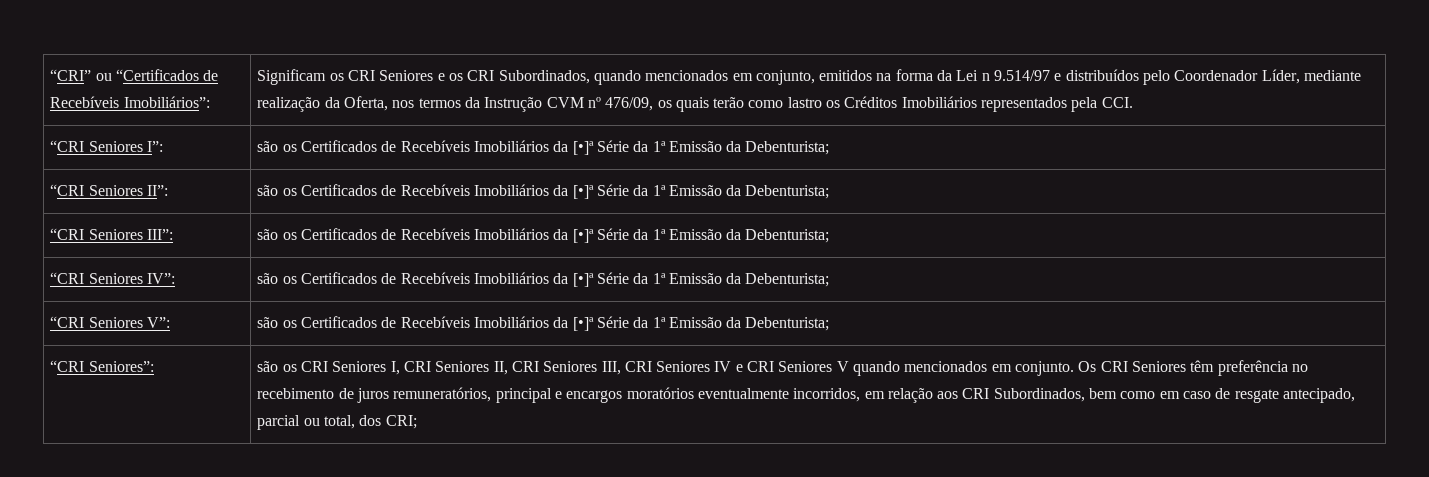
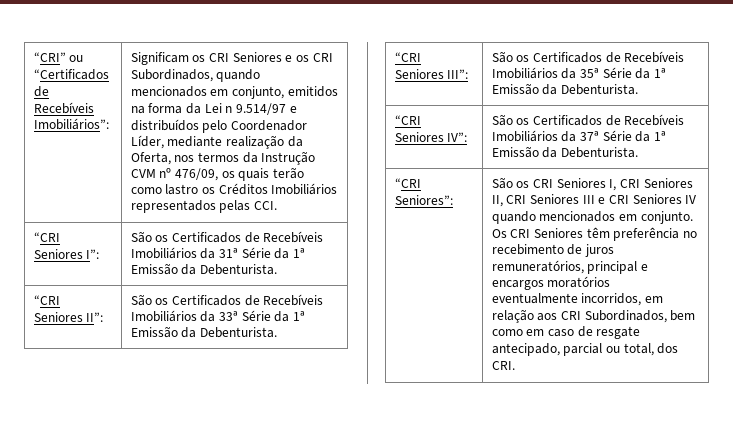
[1071,97,1098,112] pela -> [219,200,251,213] pelas
[257,140,830,155] são os Certificados de Recebíveis Imobiliários da [•]ª Série da 1ª Emissão da Debenturista; -> [130,231,324,243] [130,247,305,259] [130,263,277,275] São os Certificados de Recebíveis Imobiliários da 31ª Série da 1ª Emissão da Debenturista.
[257,184,830,199] são os Certificados de Recebíveis Imobiliários da [•]ª Série da 1ª Emissão da Debenturista; -> [130,294,324,306] [130,310,305,322] [130,326,277,338] São os Certificados de Recebíveis Imobiliários da 33ª Série da 1ª Emissão da Debenturista.
[257,228,830,243] são os Certificados de Recebíveis Imobiliários da [•]ª Série da 1ª Emissão da Debenturista; -> [491,51,685,63] [491,67,666,79] [491,83,638,95] São os Certificados de Recebíveis Imobiliários da 35ª Série da 1ª Emissão da Debenturista.
[257,272,830,287] [50,316,170,328] [257,316,830,331] são os Certificados de Recebíveis Imobiliários da [•]ª Série da 1ª Emissão da Debenturista; // “CRI Seniores V”: | são os Certificados de Recebíveis Imobiliários da [•]ª Série da 1ª Emissão da Debenturista; -> [491,114,685,126] [491,130,666,142] [491,146,638,158] São os Certificados de Recebíveis Imobiliários da 37ª Série da 1ª Emissão da Debenturista.
[257,361,279,372] são -> [491,177,513,189] São
[601,361,621,375] III, -> [582,195,606,204] III e
[735,361,849,372] e CRI Seniores V -> (697, 199) none
[385,415,417,429] CRI; -> [491,361,515,370] CRI.

